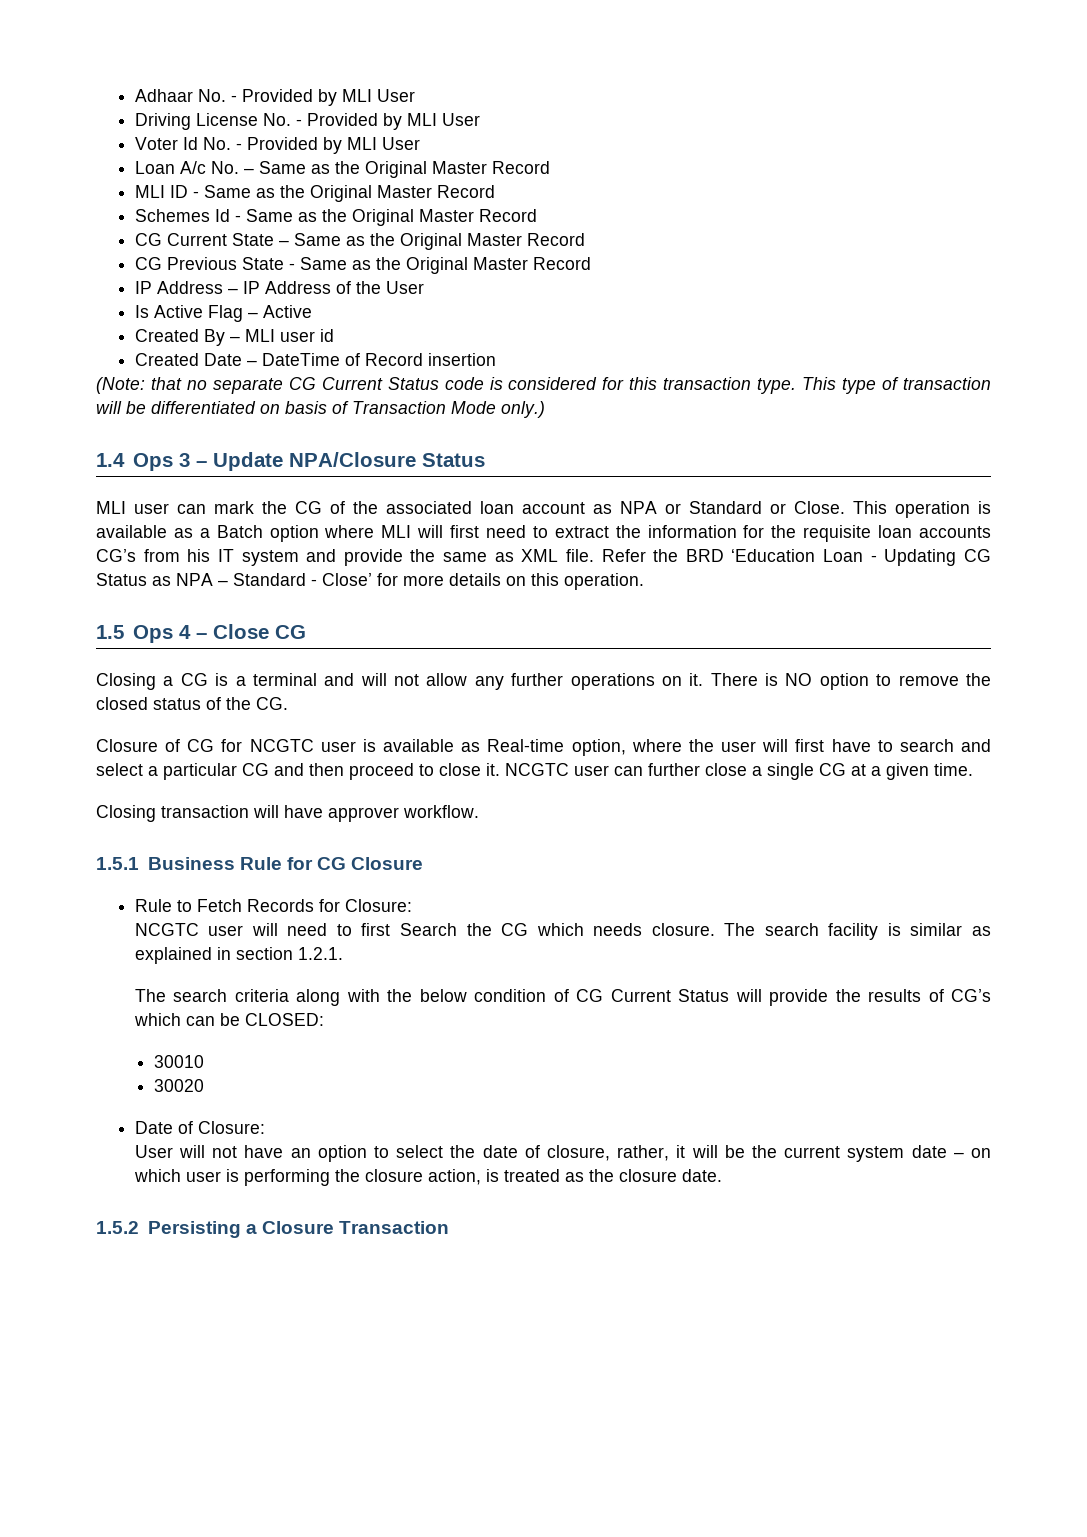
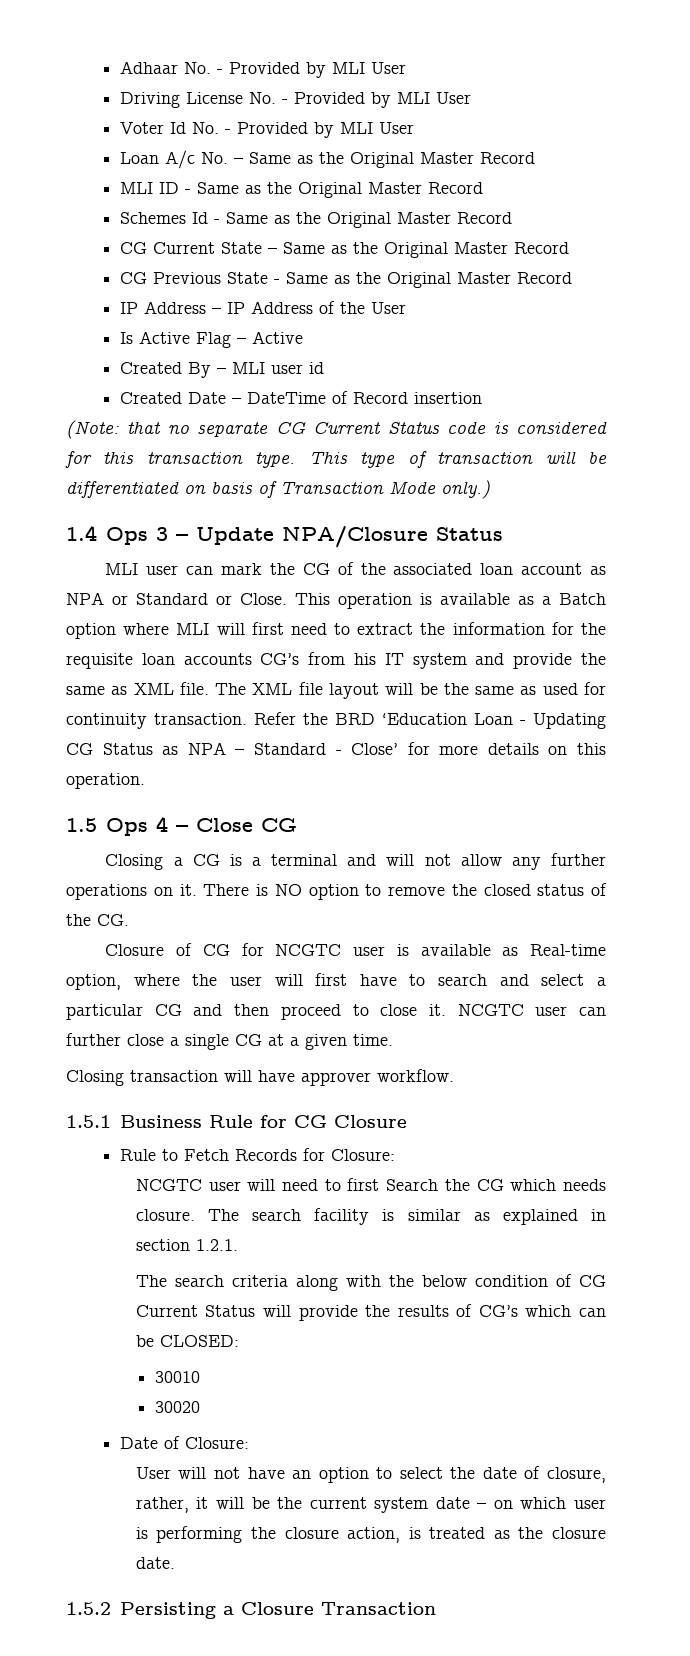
(594, 555) none -> [215,682,606,699] [66,713,247,729] The XML file layout will be the same as used for continuity transaction.

